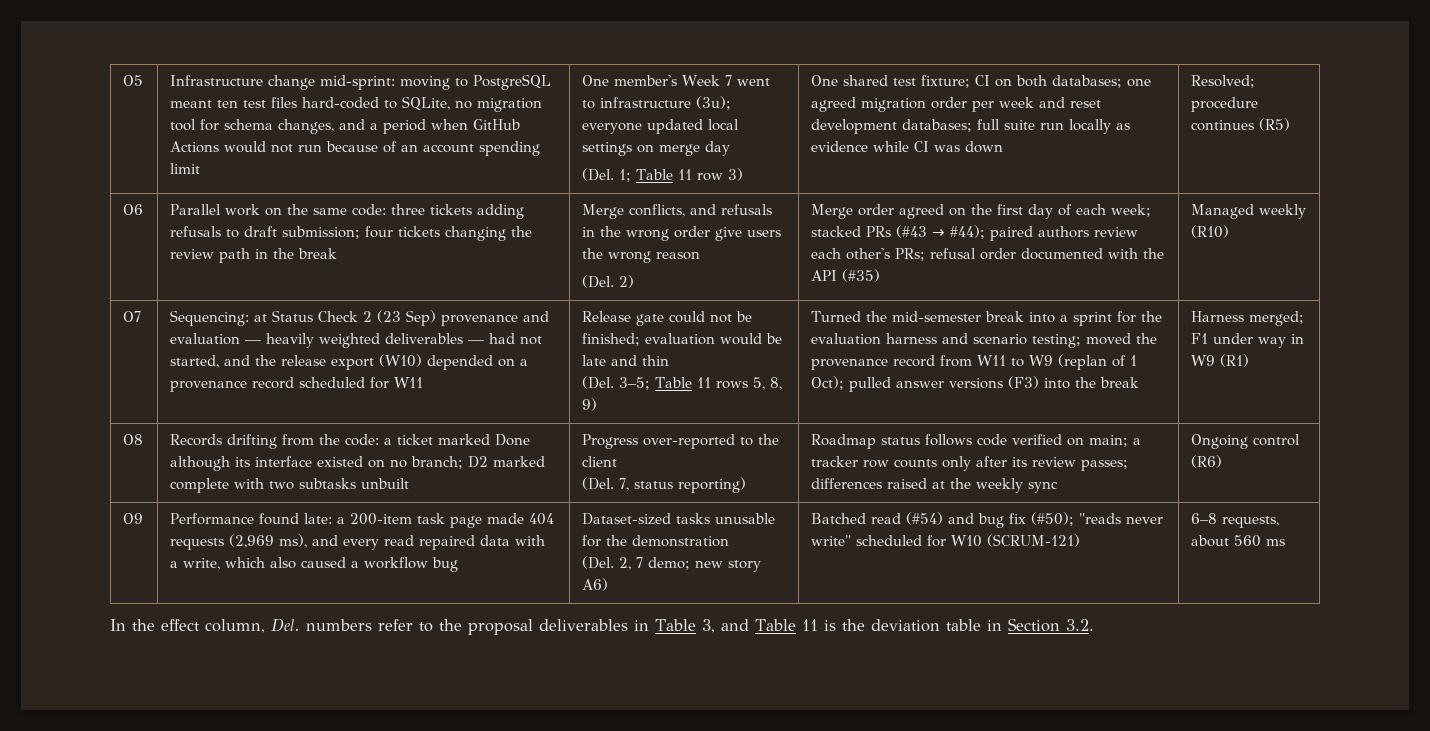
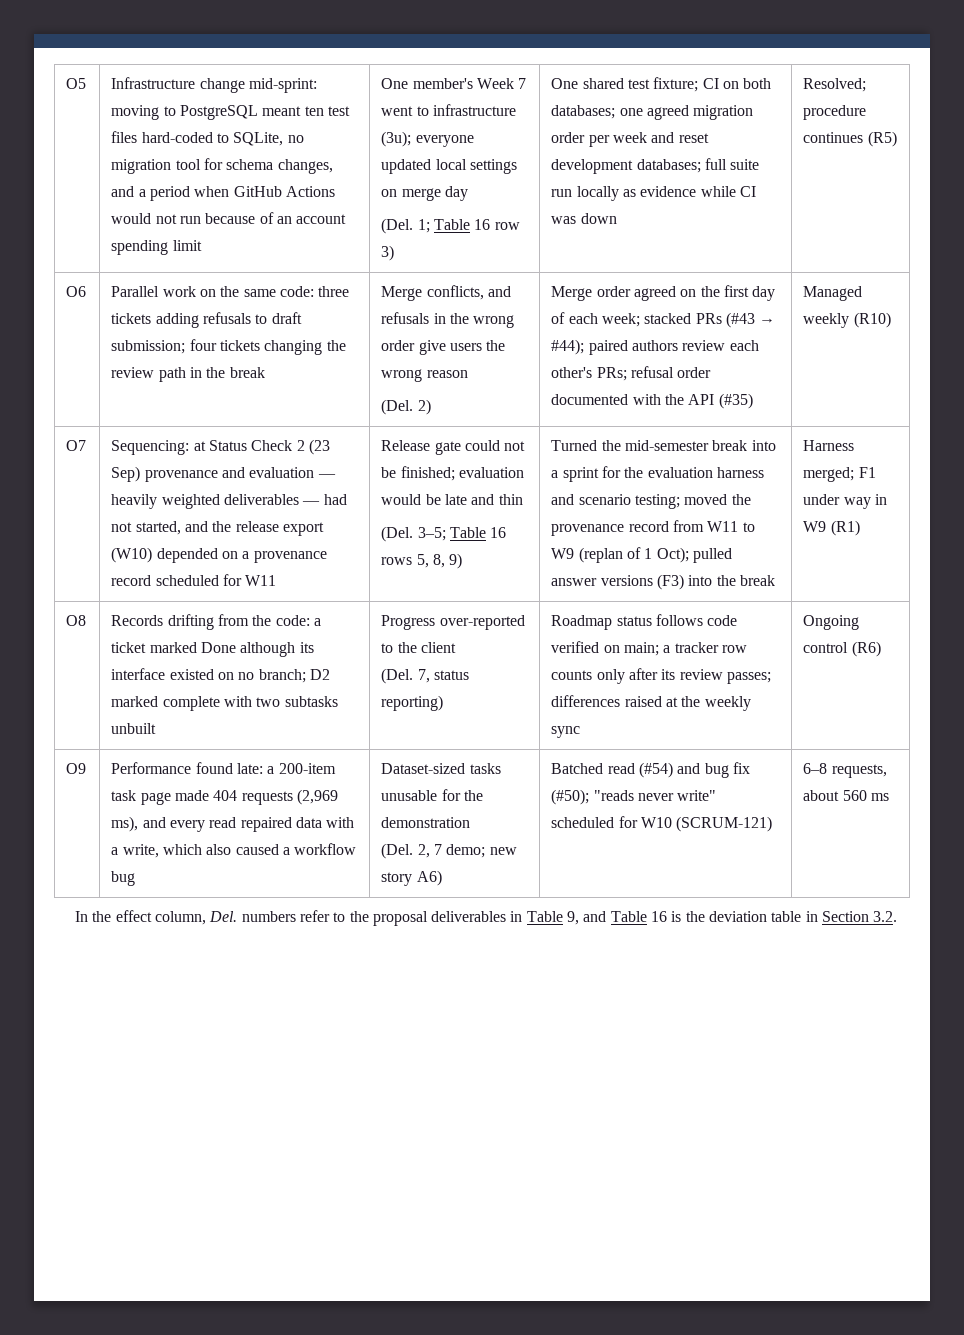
[678,169,693,180] 11 -> [474,219,491,230] 16
[697,377,712,388] 11 -> [490,527,507,538] 16
[701,619,715,633] 3, -> [567,911,580,925] 9,
[801,619,818,631] 11 -> [651,911,668,922] 16

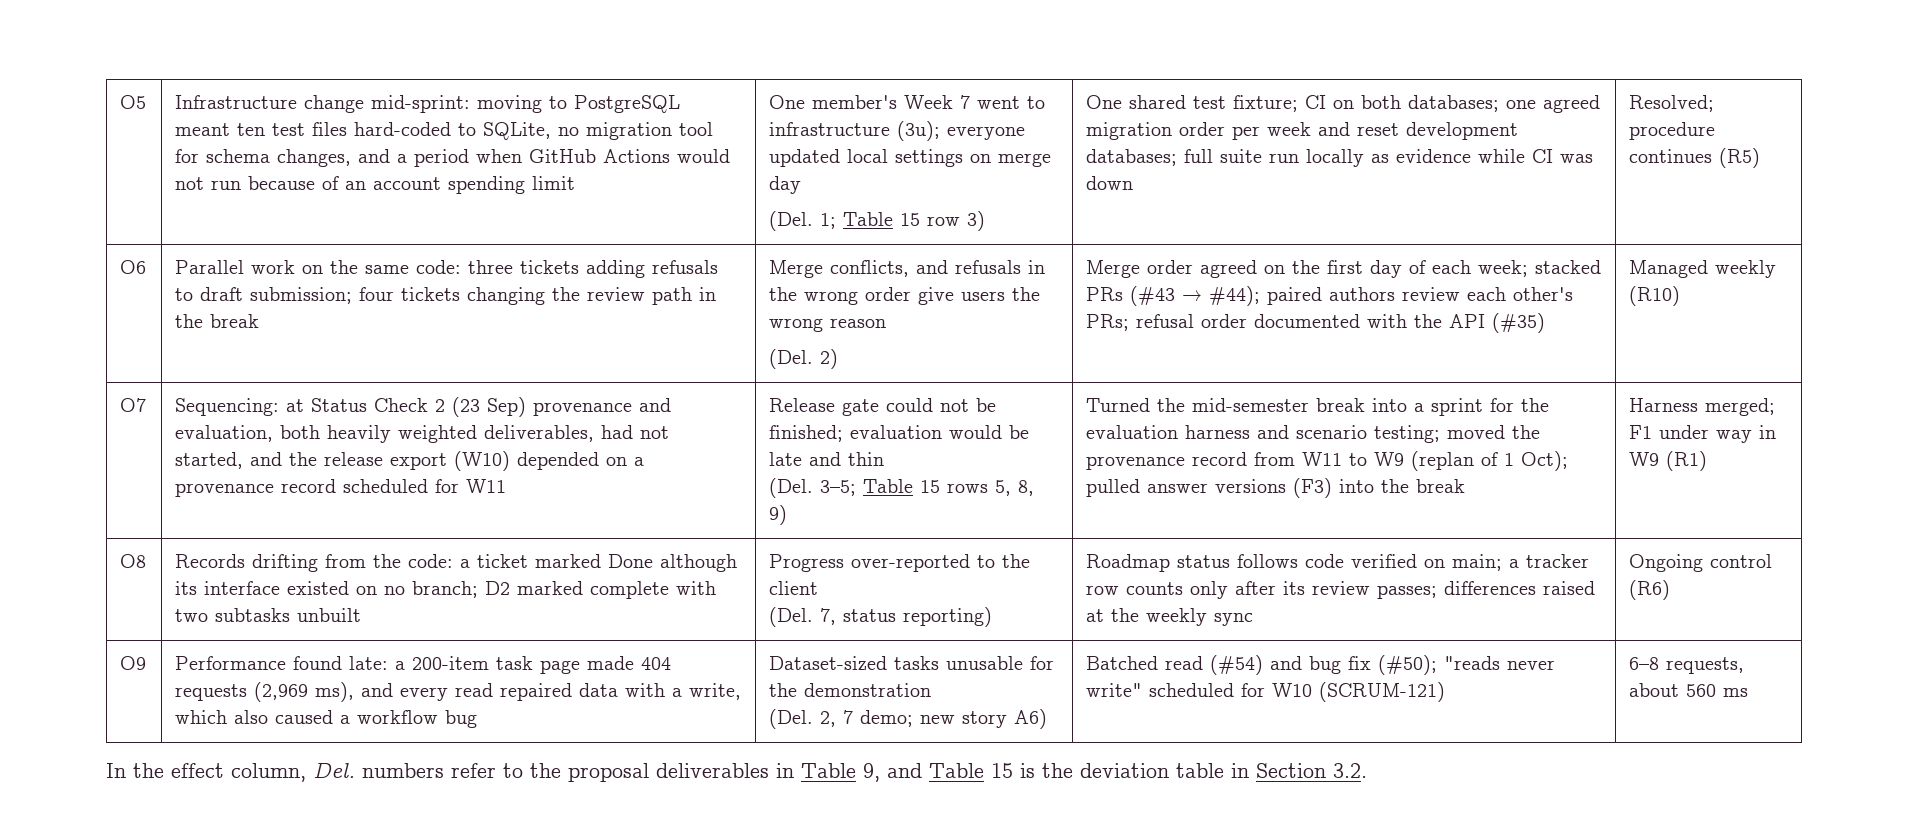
[474,219,491,230] 16 -> [900,213,921,226] 15
[249,467,336,478] [111,494,321,509] evaluation — heavily weighted deliverables — -> [175,425,595,443] evaluation, both heavily weighted deliverables,
[490,527,507,538] 16 -> [920,480,941,493] 15
[651,911,668,922] 16 -> [991,763,1013,778] 15

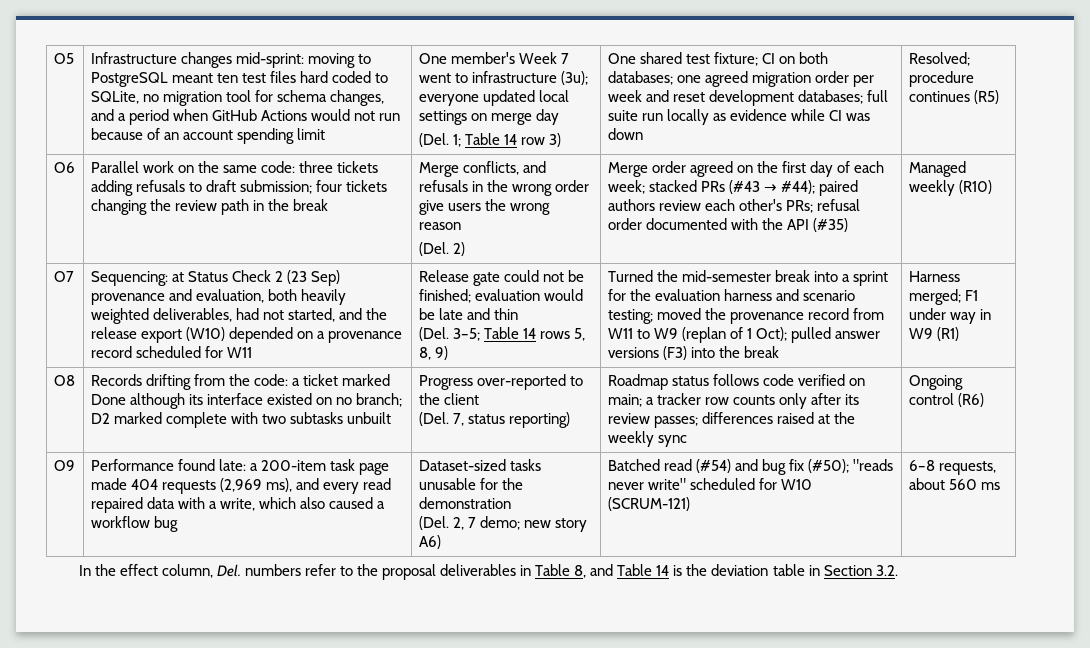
[304,95,365,113] change -> [180,52,232,68] changes
[354,122,452,136] hard-coded -> [300,71,372,83] hard coded
[900,213,921,226] 15 -> [504,134,518,145] 14
[920,480,941,493] 15 -> [523,328,537,339] 14
[863,763,880,782] 9, -> [574,565,587,578] 8,
[991,763,1013,778] 15 -> [656,565,670,576] 14

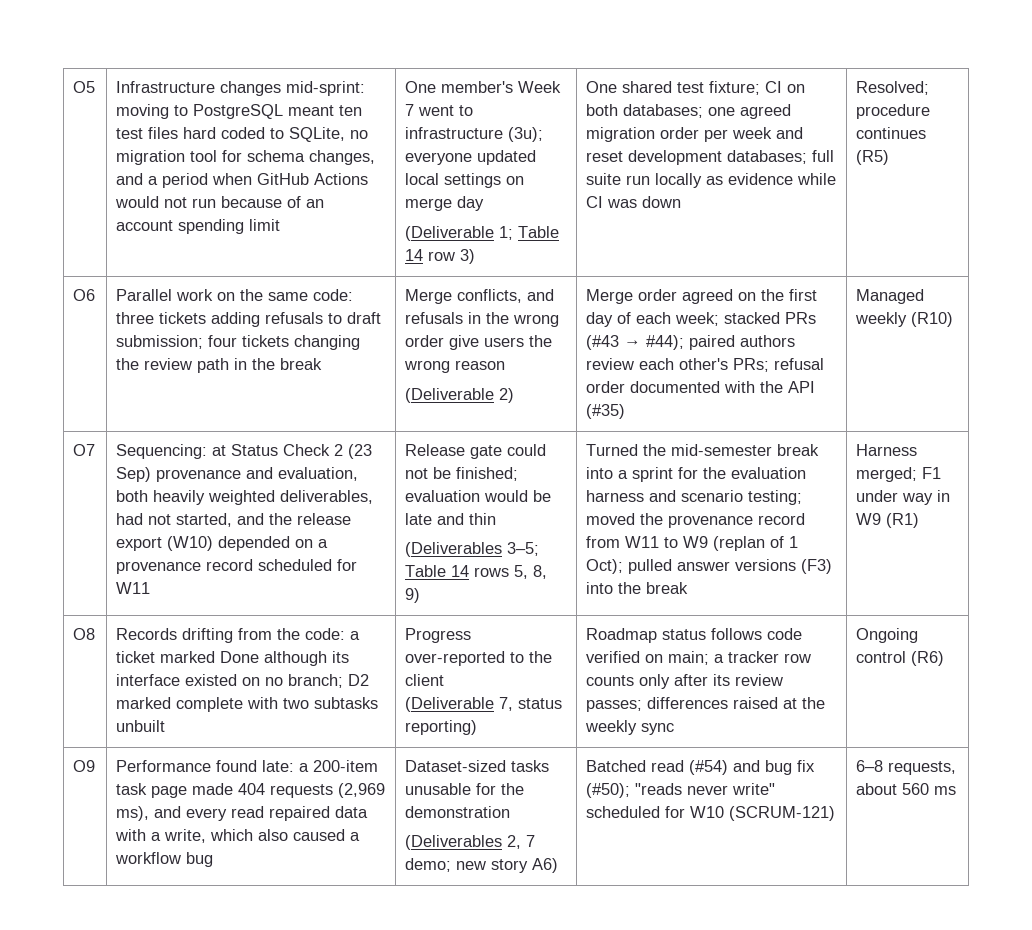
[418,133,449,147] (Del. -> [405,226,495,241] (Deliverable
[418,242,449,256] (Del. -> [405,388,495,403] (Deliverable
[418,327,449,341] (Del. -> [405,542,503,557] (Deliverables
[418,412,449,426] (Del. -> [405,697,495,712] (Deliverable
[418,516,449,530] (Del. -> [405,835,503,850] (Deliverables
[78,564,898,580] // In the effect column, Del. numbers refer to the proposal deliverables in Table 8, and Table 14 is the deviation table in Section 3.2. -> (957, 790) none

